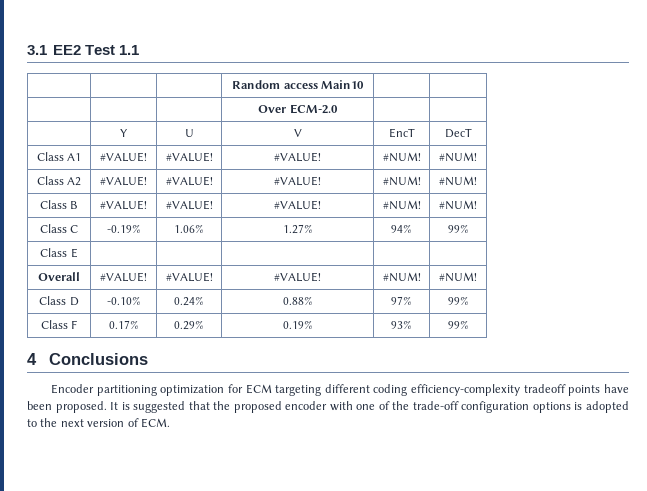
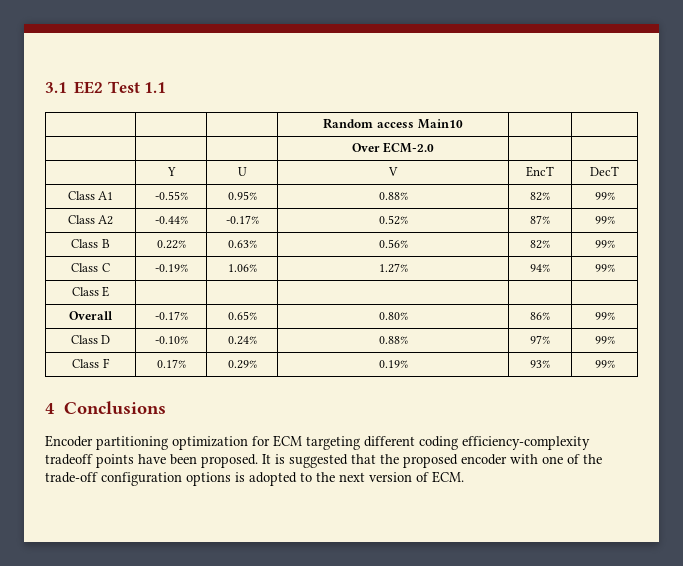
[100,152,147,162] [165,152,213,162] [274,152,321,162] [382,152,421,162] [439,152,477,162] [36,176,82,186] [100,176,147,186] [165,176,213,186] [274,176,321,186] [382,176,421,186] [439,176,477,186] [39,200,79,209] [100,200,147,210] [165,200,213,210] [274,200,321,210] [382,200,421,210] [439,200,477,210] #VALUE! | #VALUE! | #VALUE! | #NUM! | #NUM! // Class A2 | #VALUE! | #VALUE! | #VALUE! | #NUM! | #NUM! // Class B | #VALUE! | #VALUE! | #VALUE! | #NUM! | #NUM! -> [154,191,188,200] [227,191,257,200] [378,192,408,200] [530,192,550,201] [594,192,615,200] [67,215,114,225] [154,216,188,224] [225,215,259,224] [378,215,408,225] [530,215,550,224] [594,216,615,224] [71,239,110,248] [156,240,186,249] [227,240,257,248] [378,239,408,248] [530,240,550,249] [594,240,615,248] -0.55% | 0.95% | 0.88% | 82% | 99% // Class A2 | -0.44% | -0.17% | 0.52% | 87% | 99% // Class B | 0.22% | 0.63% | 0.56% | 82% | 99%
[100,272,147,282] [165,272,213,282] [274,272,321,282] [382,272,421,282] [439,272,477,282] #VALUE! | #VALUE! | #VALUE! | #NUM! | #NUM! -> [154,311,188,320] [227,311,257,320] [378,312,408,320] [530,312,550,320] [594,312,615,320] -0.17% | 0.65% | 0.80% | 86% | 99%

